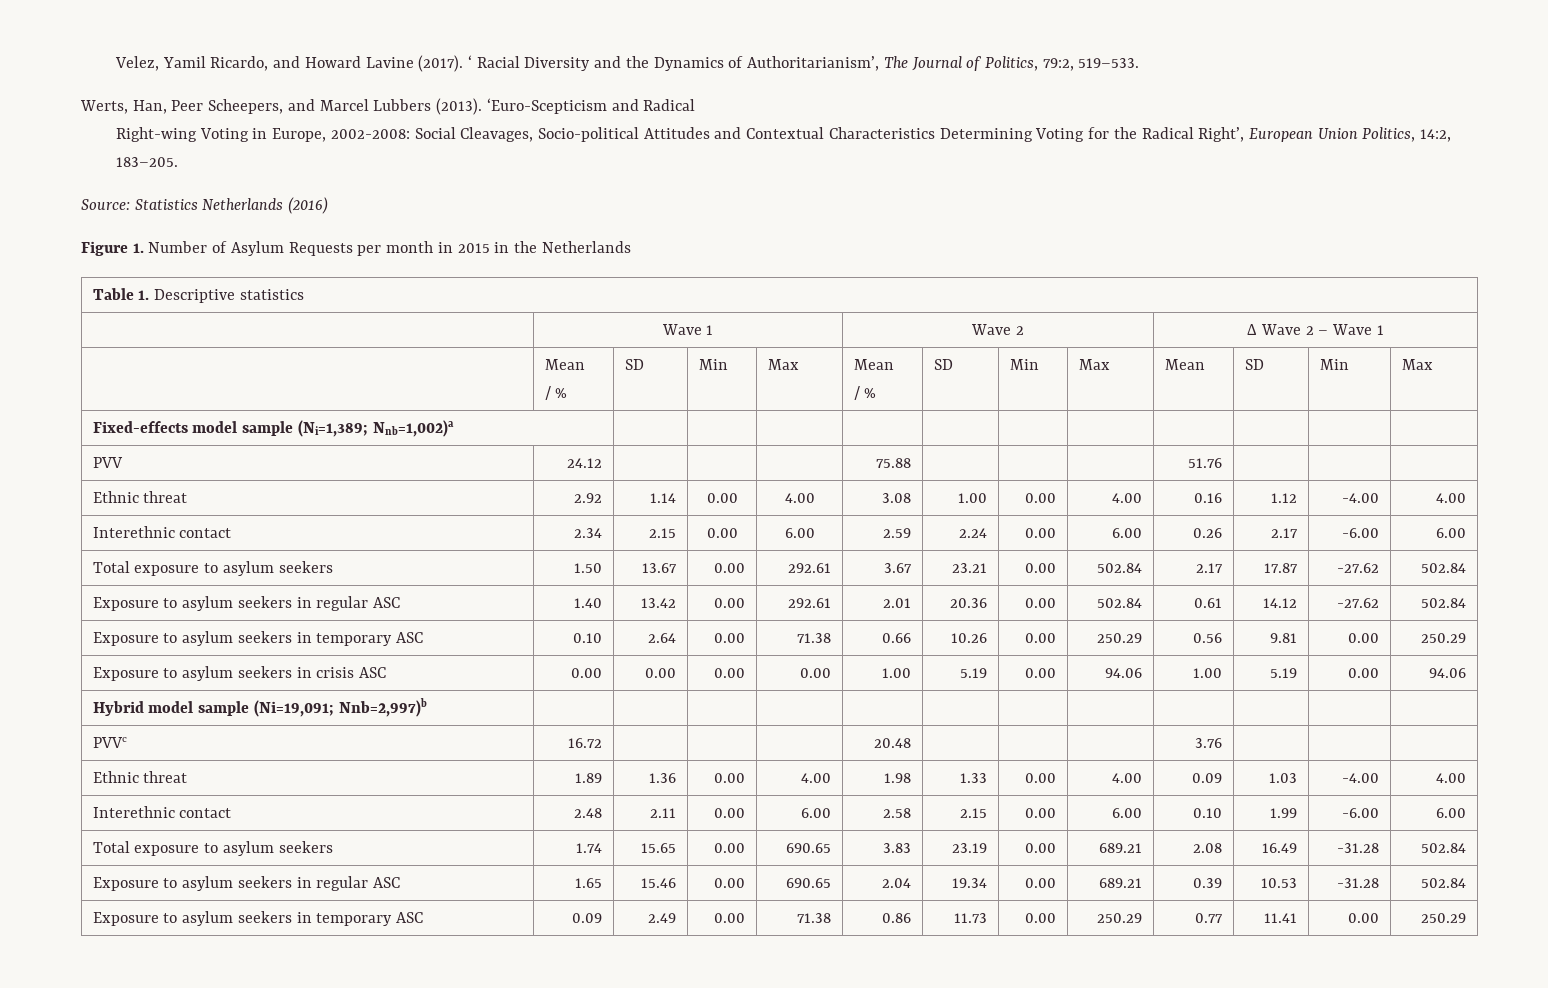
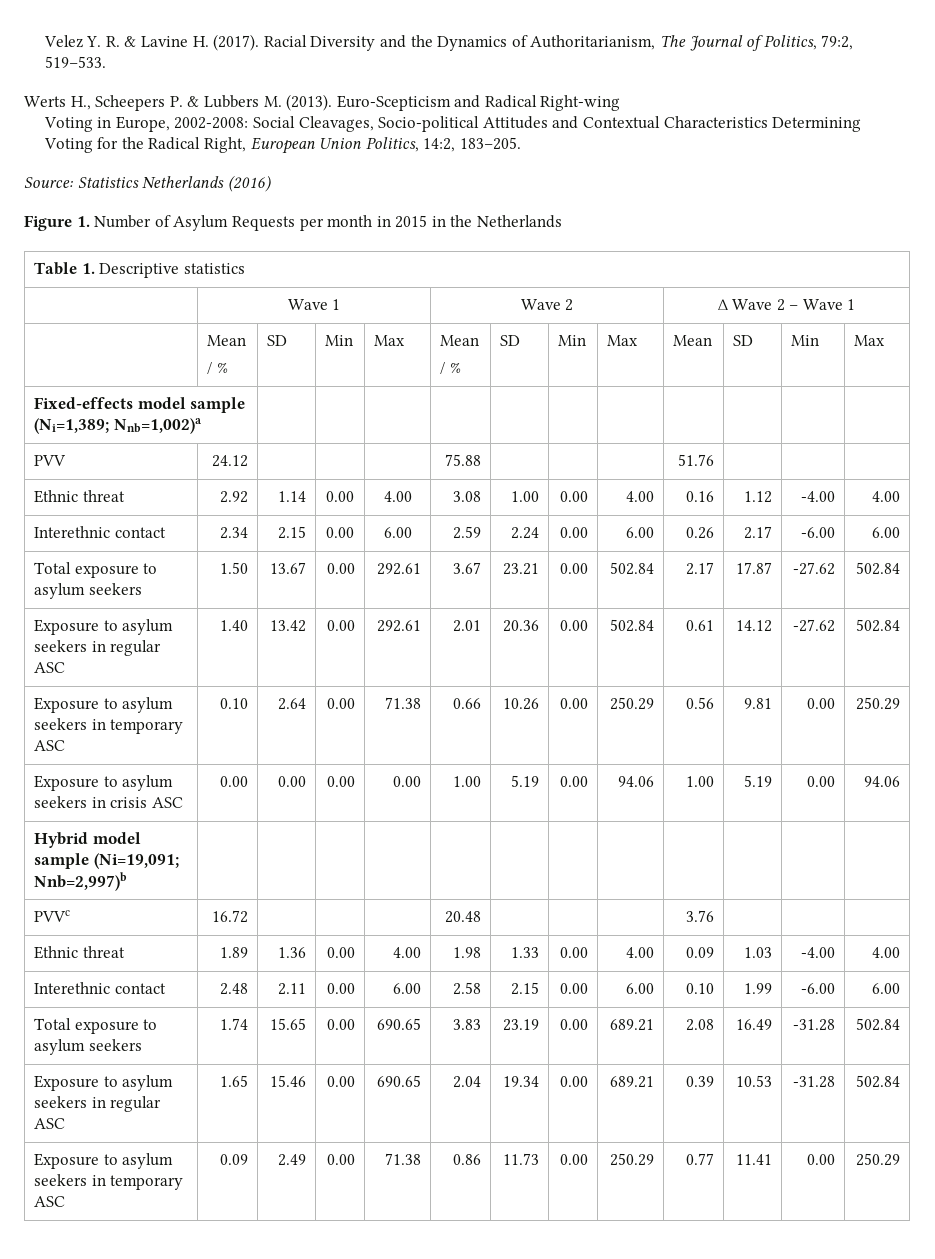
[114,55,473,72] Velez, Yamil Ricardo, and Howard Lavine (2017). ‘ -> [43,34,260,51] Velez Y. R. & Lavine H. (2017).
[747,56,880,71] Authoritarianism’, -> [530,35,656,50] Authoritarianism,
[80,98,607,115] Werts, Han, Peer Scheepers, and Marcel Lubbers (2013). ‘Euro-Scepticism -> [24,94,451,111] Werts H., Scheepers P. & Lubbers M. (2013). Euro-Scepticism
[115,127,197,142] // Right-wing -> [540,95,621,111] Right-wing //
[1198,127,1245,142] Right’, -> [204,137,247,153] Right,

